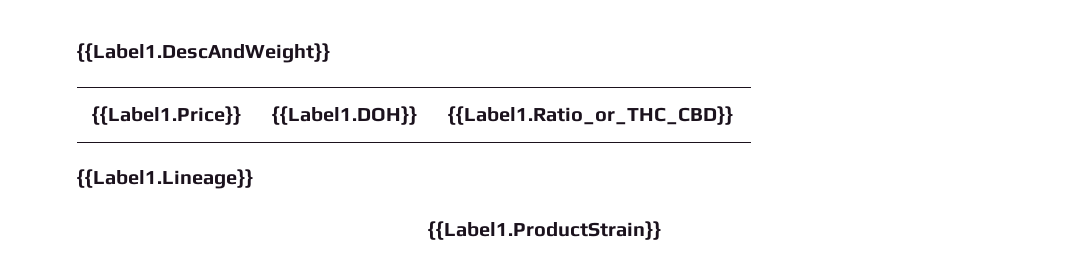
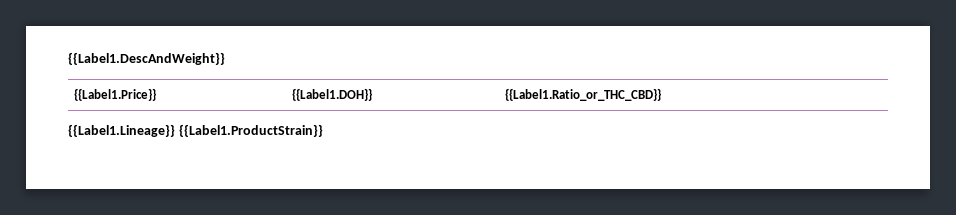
(253, 179) // -> (175, 130) none

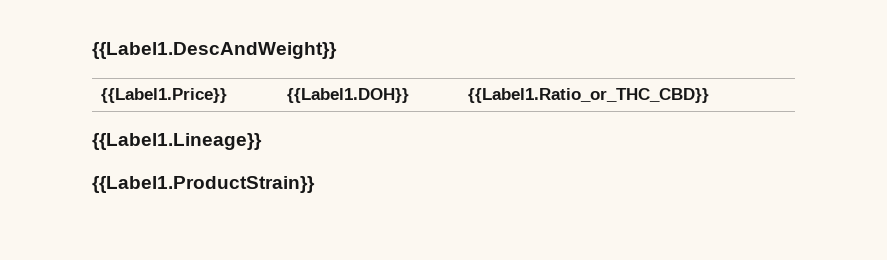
(175, 130) none -> (262, 141) //

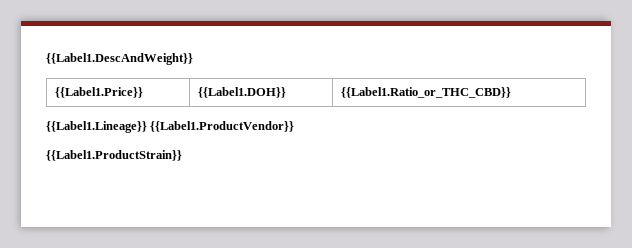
(262, 141) none -> [150,121,295,132] {{Label1.ProductVendor}}

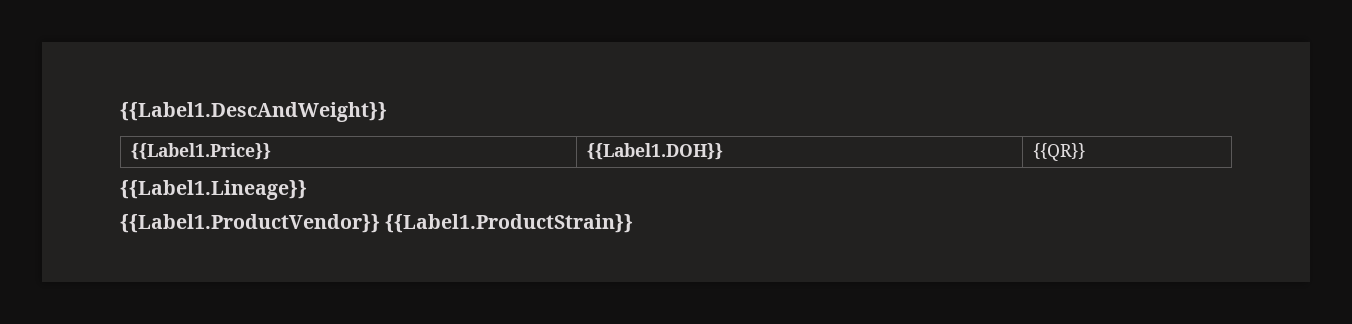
[340,87,511,98] {{Label1.Ratio_or_THC_CBD}} -> [1032,143,1085,161] {{QR}}
(147, 127) none -> (307, 190) //
(295, 126) // -> (380, 223) none

